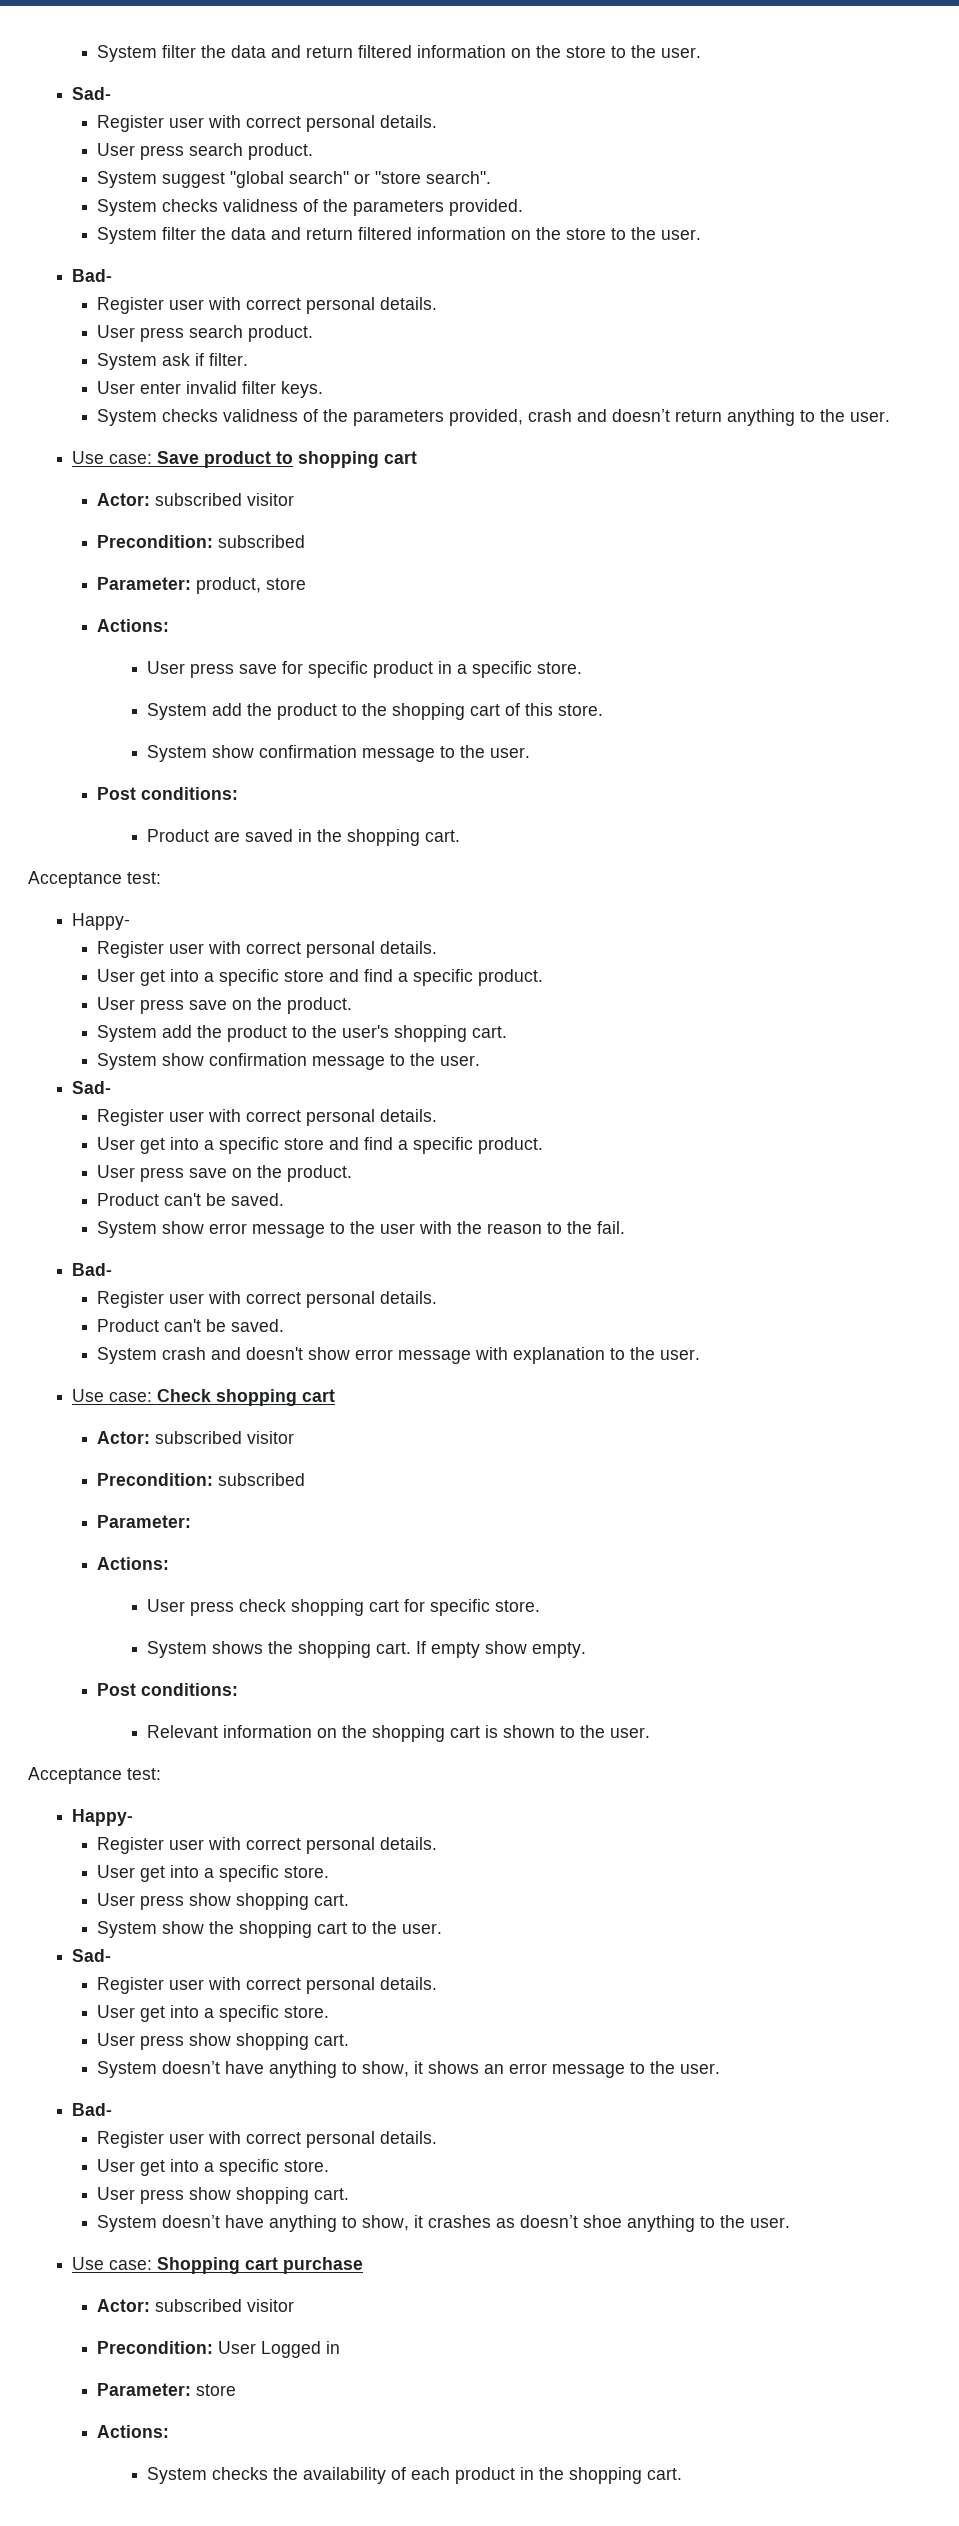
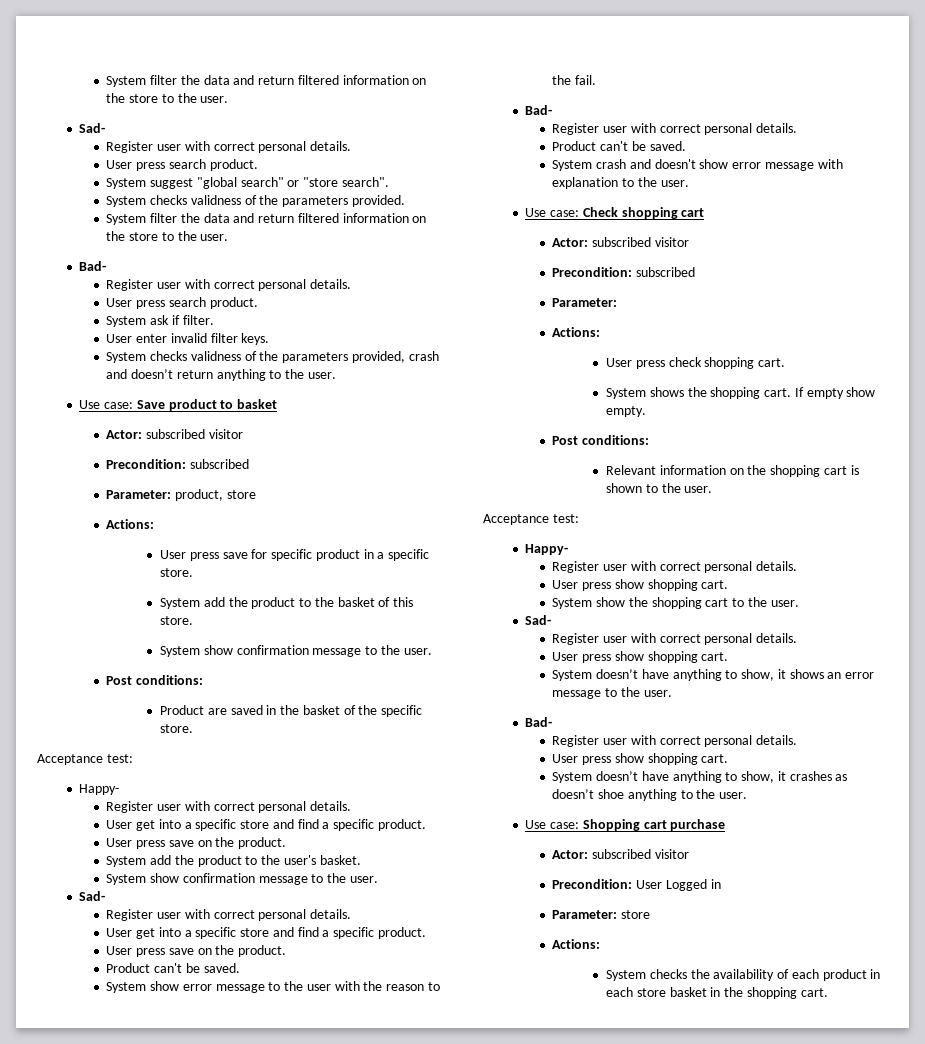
[298,451,418,468] shopping cart -> [237,399,278,409] basket
[392,703,501,720] shopping cart -> [337,597,375,607] basket
[347,829,461,846] shopping cart. -> [302,705,423,717] [159,724,193,733] basket of the specific store.
[394,1025,508,1042] shopping cart. -> [319,855,361,865] basket.
[369,1599,541,1616] cart for specific store. -> [758,358,786,367] cart.
[97,1865,330,1882] // User get into a specific store. -> (798, 566) none
[97,2005,330,2022] // User get into a specific store. -> (798, 638) none
[97,2159,330,2176] // User get into a specific store. -> (798, 740) none
(535, 2473) none -> [605,987,721,997] each store basket in

